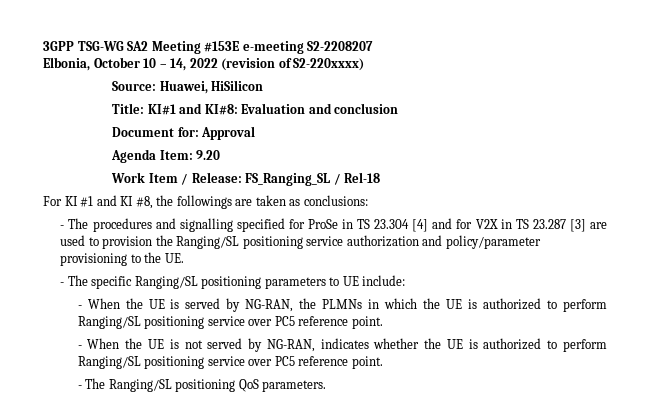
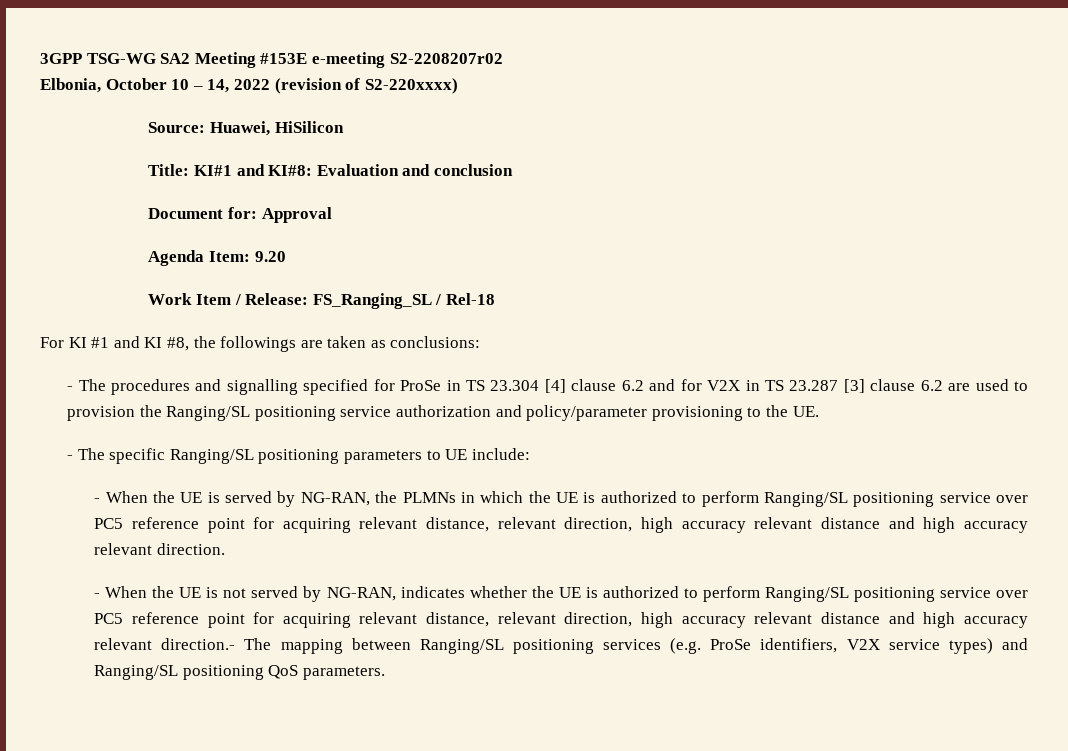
[307,41,374,51] S2-2208207 -> [389,53,503,64] S2-2208207r02
(429, 225) none -> [571,379,644,391] clause 6.2
(586, 225) none -> [870,379,943,391] clause 6.2
[351,316,383,329] point. -> [207,517,1028,533] [94,543,225,555] point for acquiring relevant distance, relevant direction, high accuracy relevant distance and high accuracy relevant direction.
[351,356,383,369] [77,378,106,389] point. // - The -> [207,612,1028,628] [94,638,1029,654] point for acquiring relevant distance, relevant direction, high accuracy relevant distance and high accuracy relevant direction.- The mapping between Ranging/SL positioning services (e.g. ProSe identifiers, V2X service types) and

